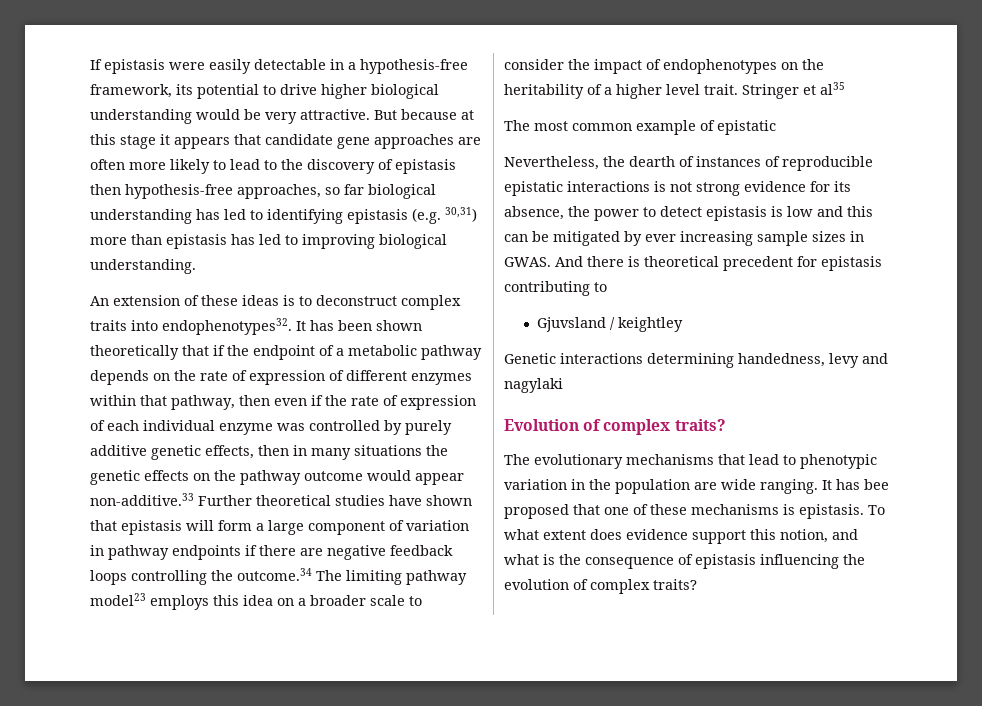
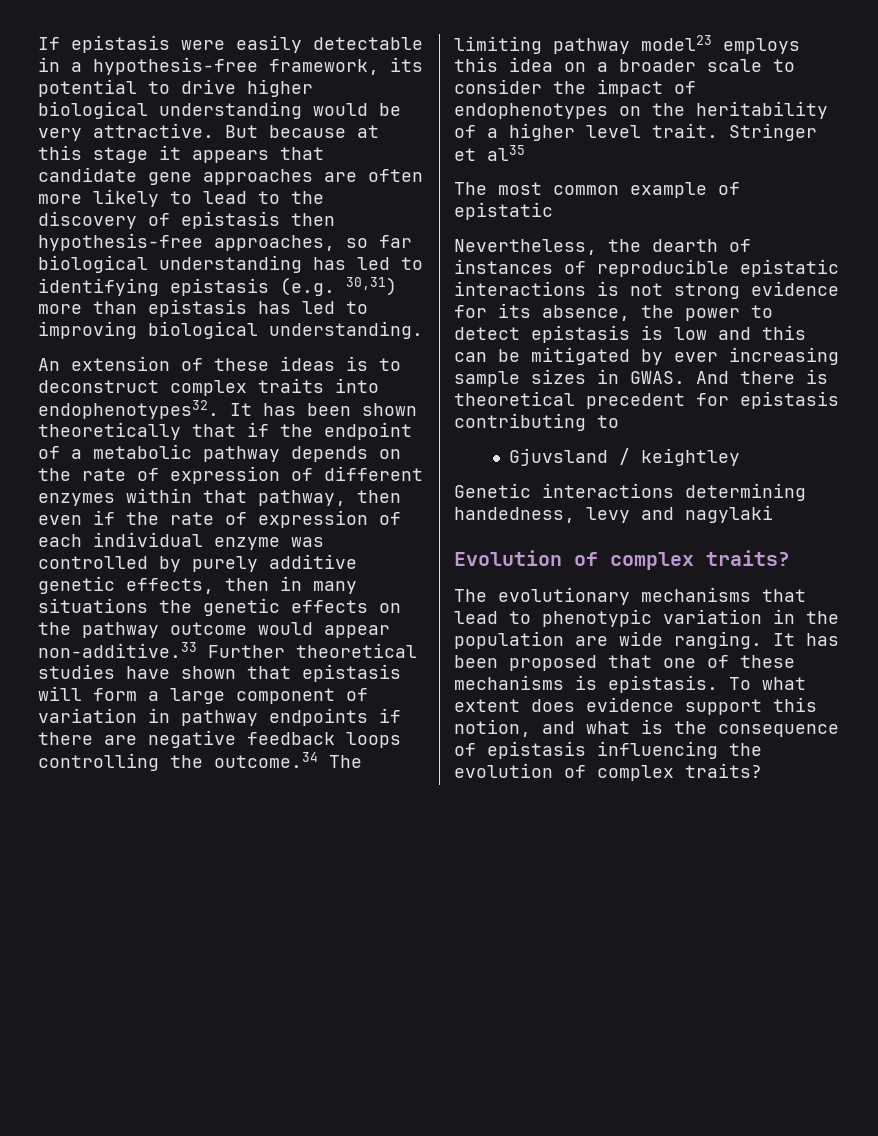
[864,479,889,490] bee -> [454,655,498,668] been

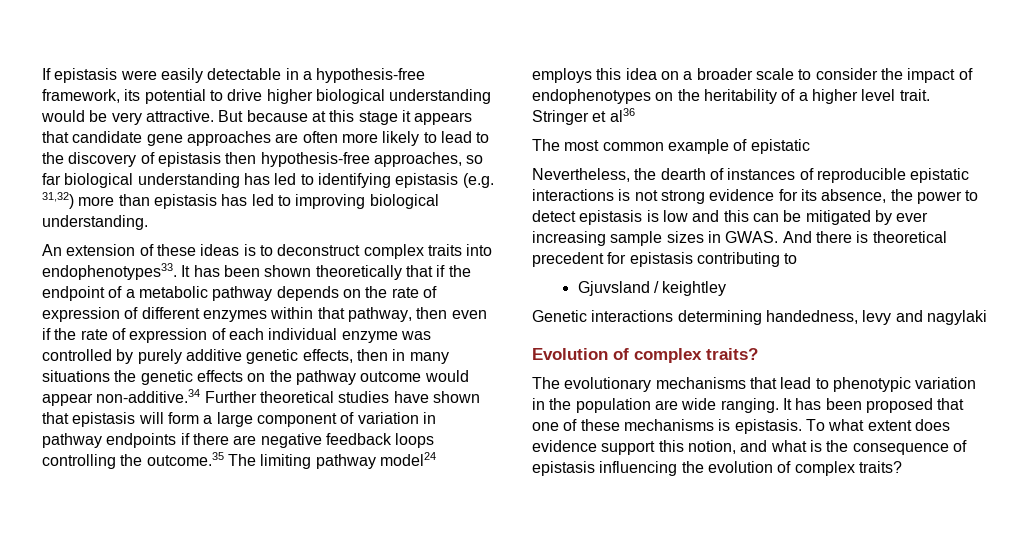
[346,277,397,296] 30,31) -> [42,192,74,209] 31,32)
[38,400,219,419] endophenotypes32. -> [42,263,177,280] endophenotypes33.
[38,642,197,658] non-additive.33 -> [96,389,201,403] non-additive.34
[214,752,318,768] outcome.34 -> [146,452,224,466] outcome.35
[641,35,712,51] model23 -> [379,452,436,466] model24
[487,145,525,161] al35 -> [609,108,635,122] al36

